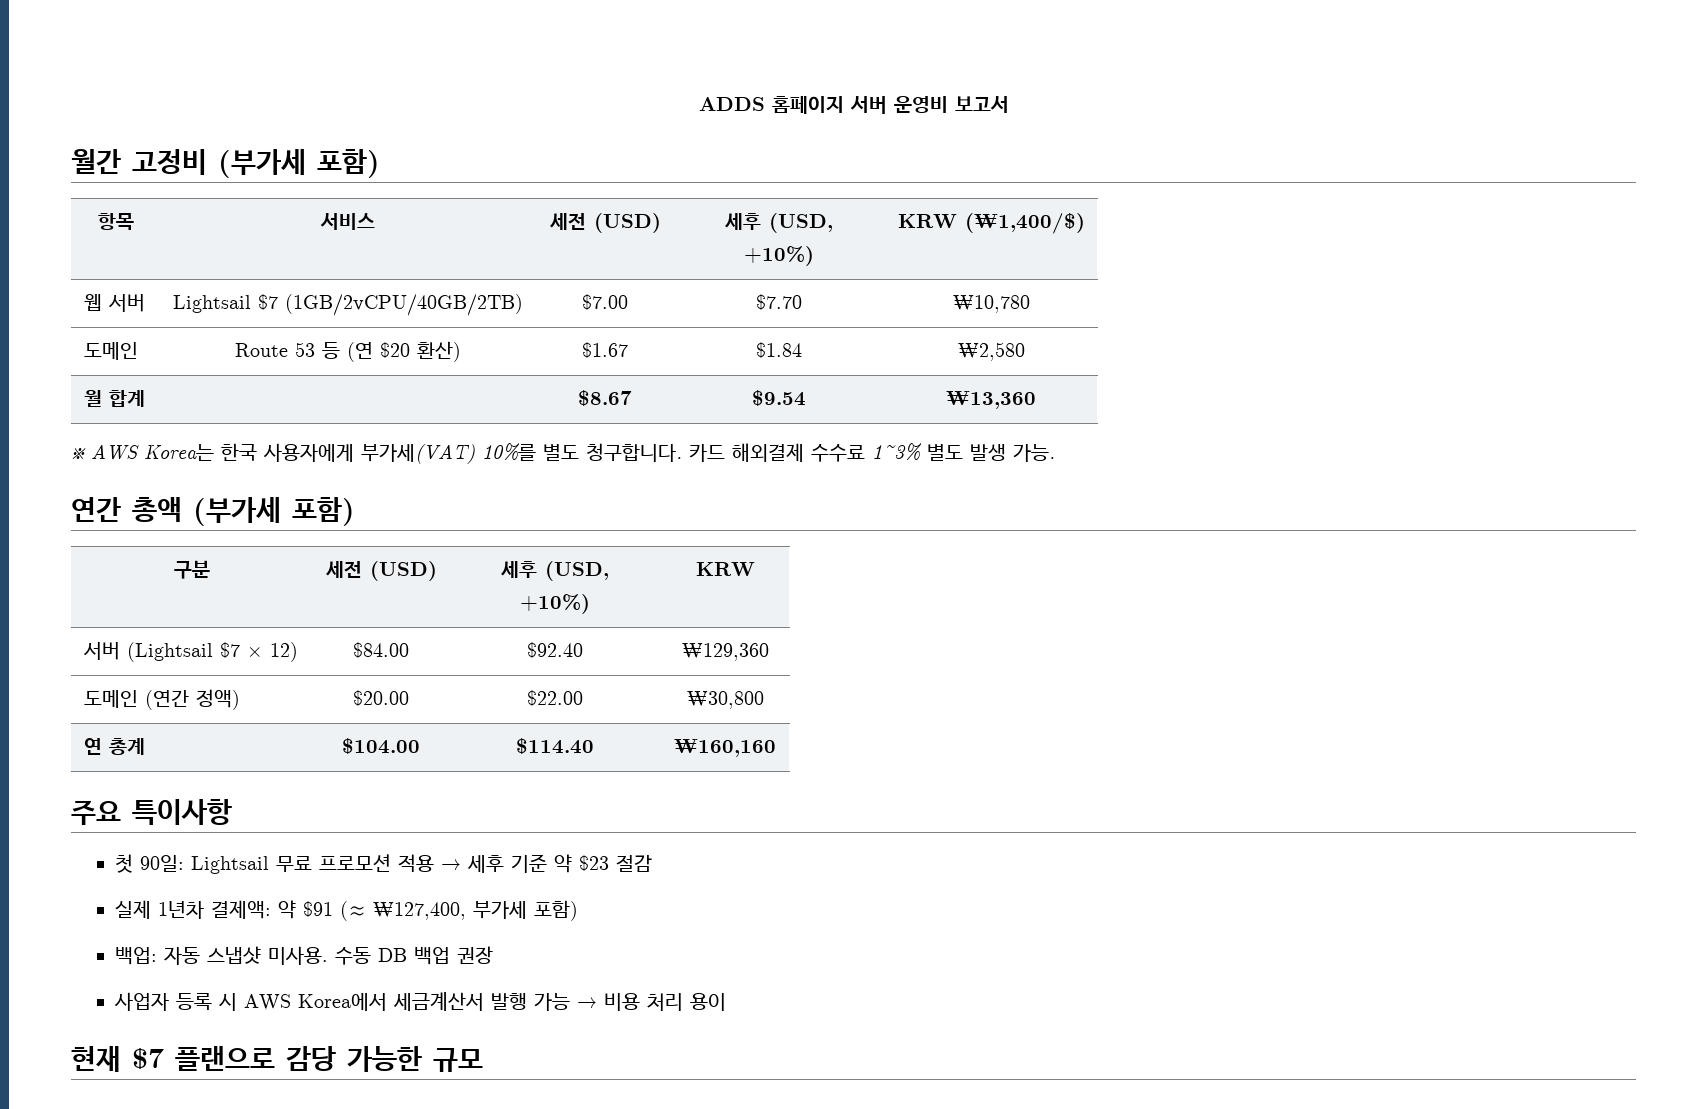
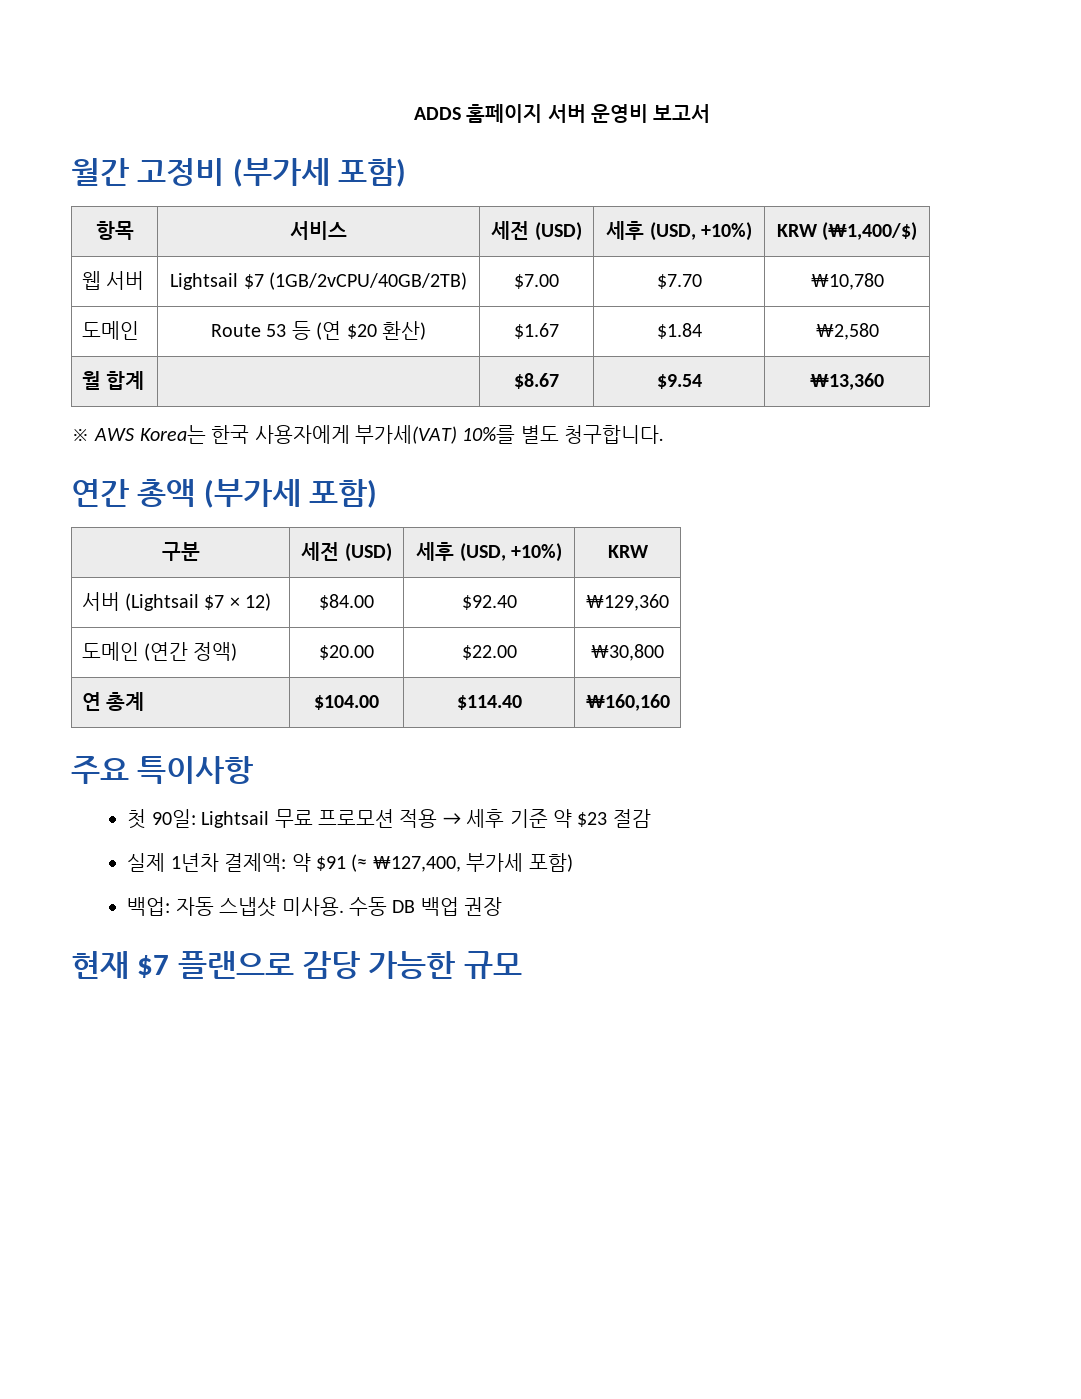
[689,443,1055,462] 카드 해외결제 수수료 1~3% 별도 발생 가능. -> (665, 434) none
[114,992,727,1011] // 사업자 등록 시 AWS Korea에서 세금계산서 발행 가능 → 비용 처리 용이 -> (503, 906) none

